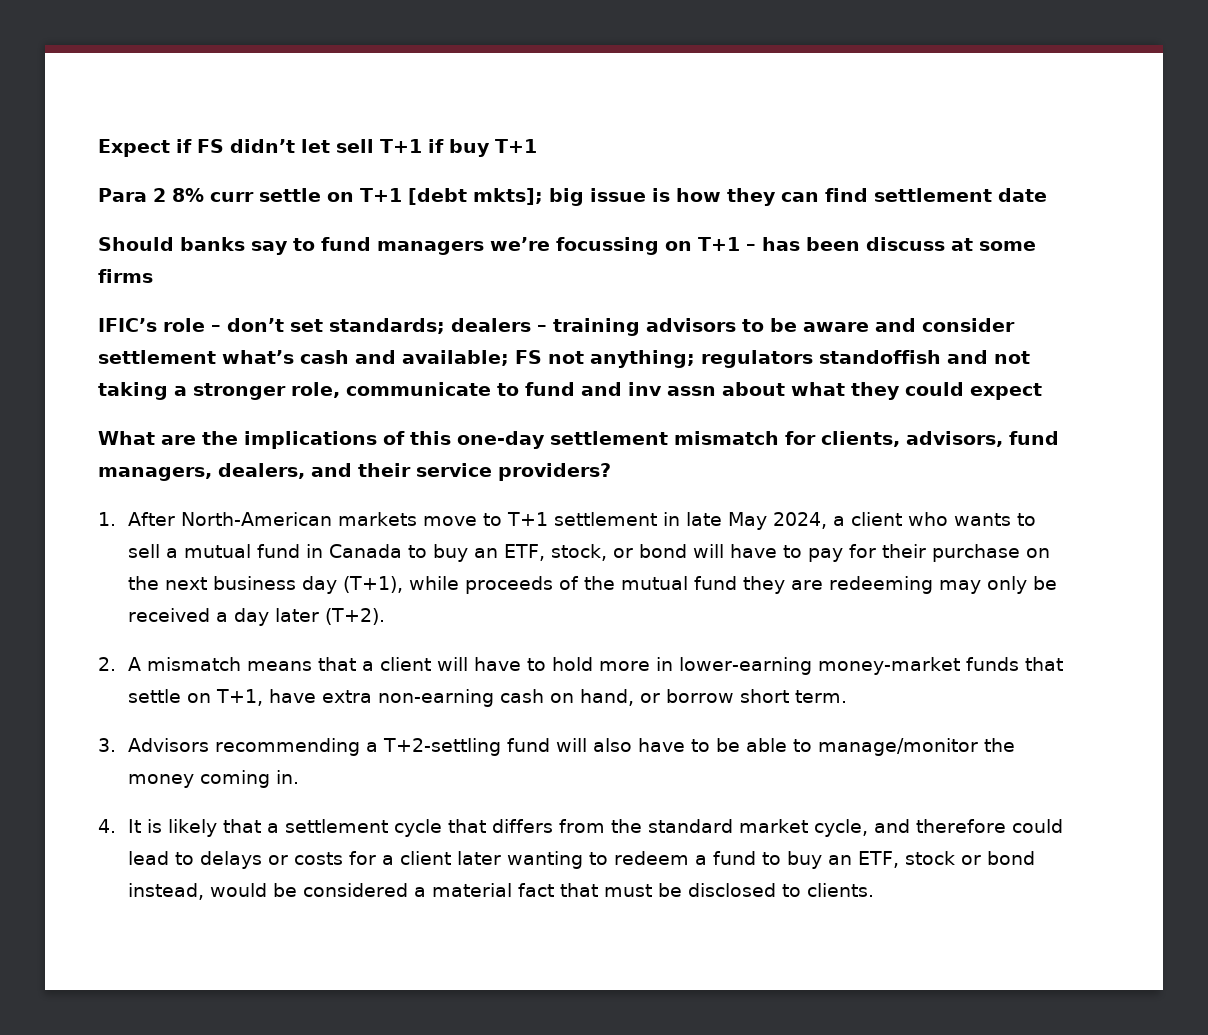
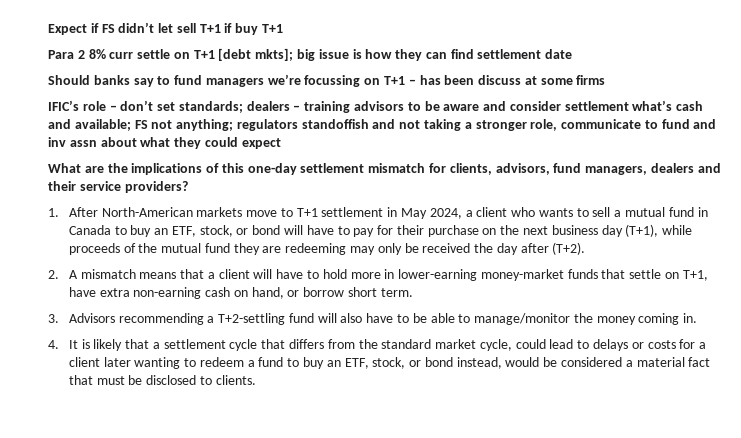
[218,463,305,479] dealers, -> [650,163,694,173] dealers
[685,512,722,526] late -> (398, 212) none
[215,608,319,626] a day later -> [474,243,549,255] the day after
[873,819,1006,833] and therefore -> (512, 345) none
[904,851,955,865] stock -> [372,357,406,369] stock,

